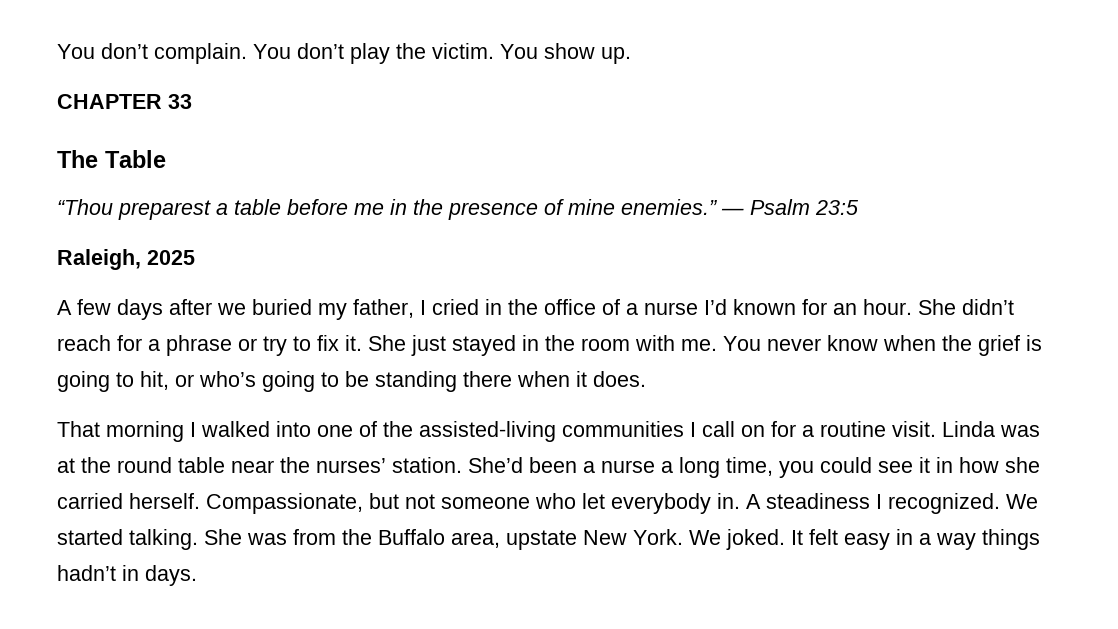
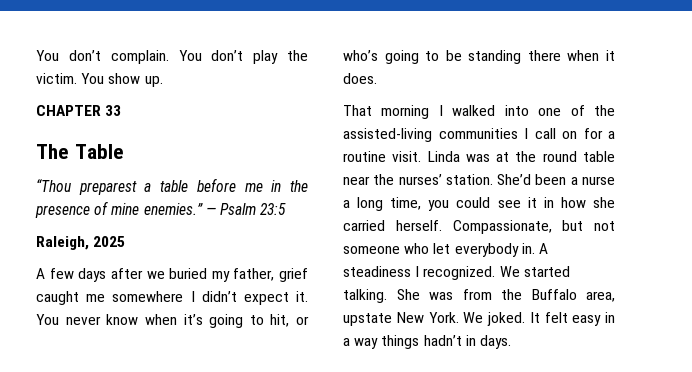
[420,299,1014,315] [57,335,717,356] I cried in the office of a nurse I’d known for an hour. She didn’t reach for a phrase or try to fix it. She just stayed in the room with me. -> [279,268,308,282] [36,291,308,305] grief caught me somewhere I didn’t expect it.
[942,335,1042,356] the grief is -> [183,314,203,325] it’s

